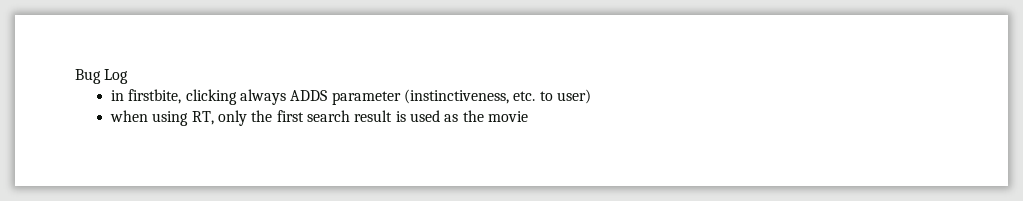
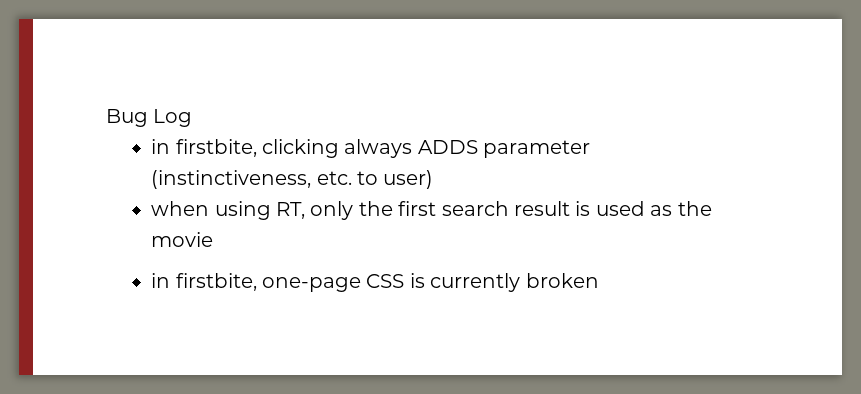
(528, 116) none -> [151,273,599,292] // in firstbite, one-page CSS is currently broken

